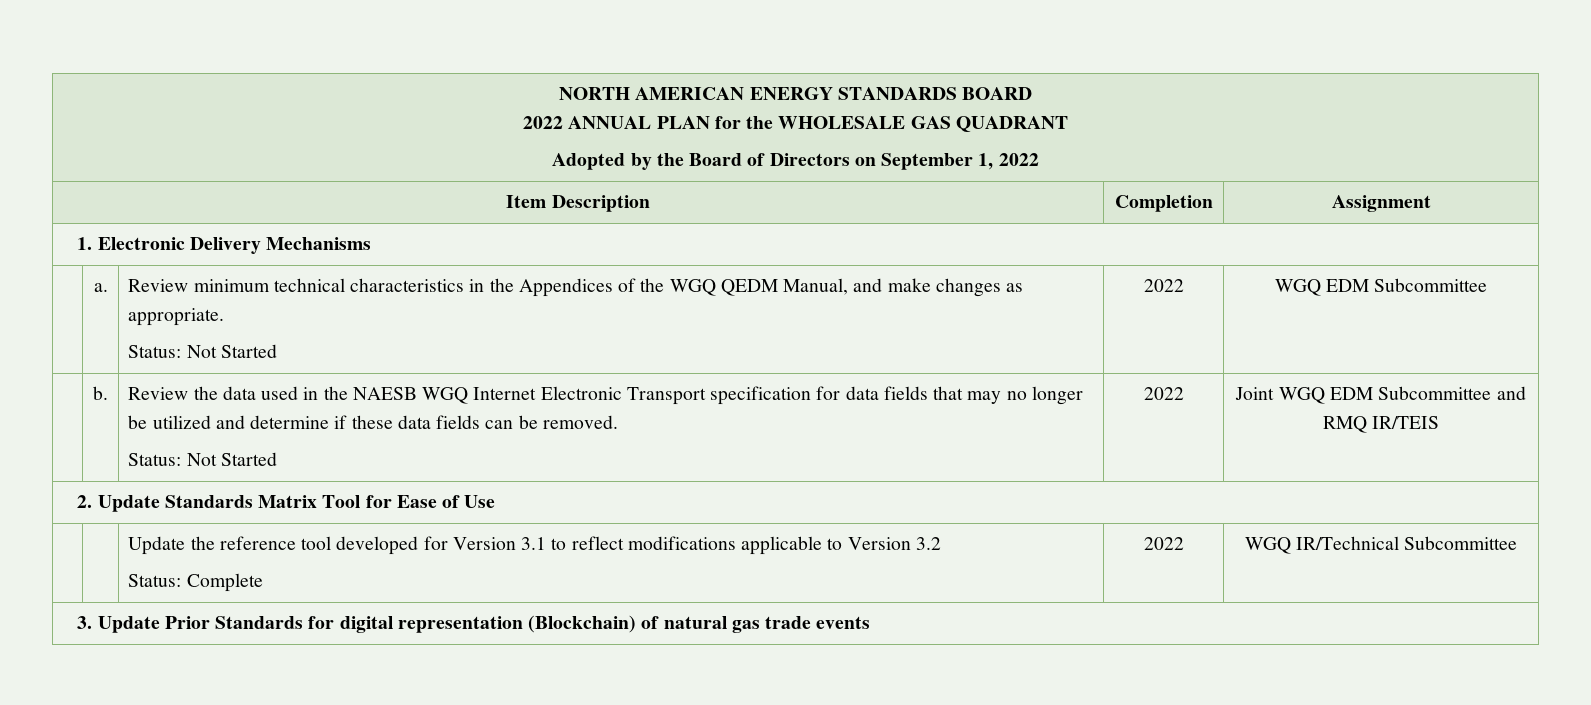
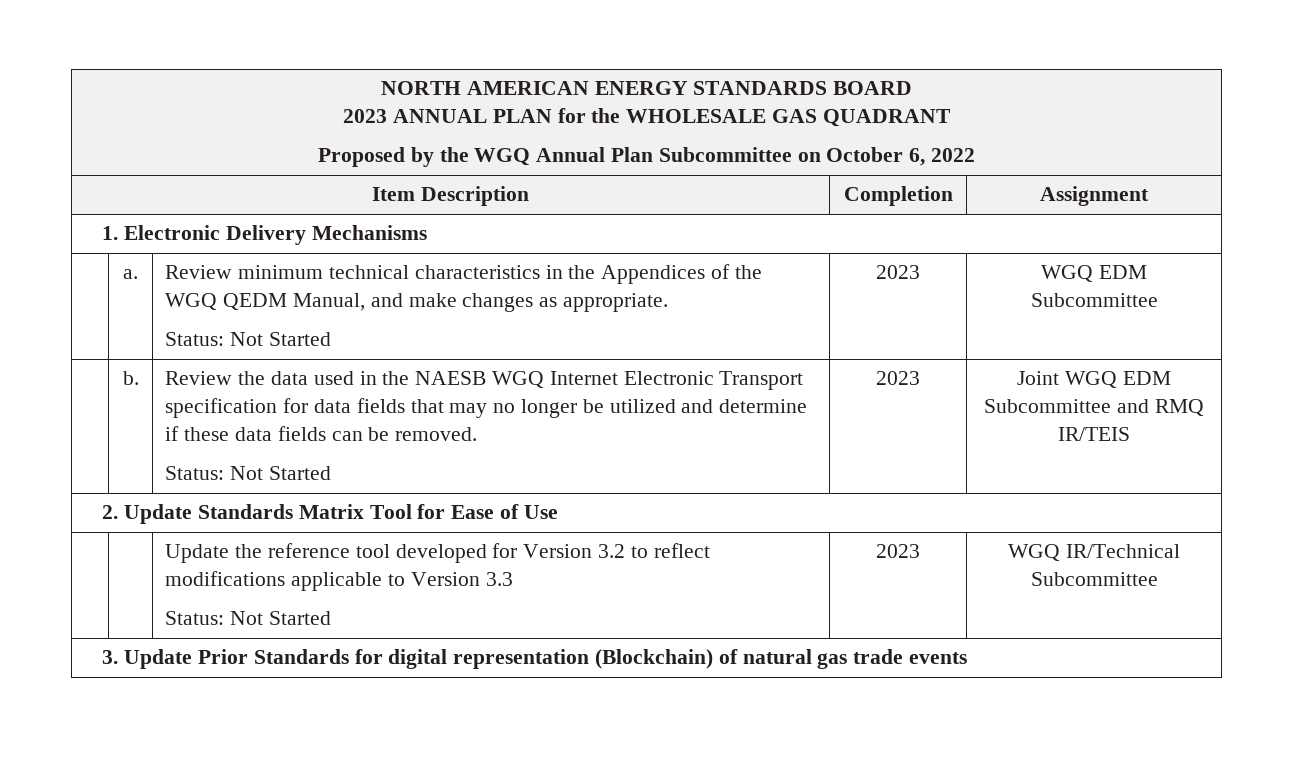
[523,116,564,129] 2022 -> [343,109,388,123] 2023
[552,153,626,170] Adopted -> [317,147,405,167] Proposed
[689,153,994,170] Board of Directors on September 1, -> [474,147,926,166] WGQ Annual Plan Subcommittee on October 6,
[1143,279,1184,292] 2022 -> [876,265,921,279] 2023
[1143,387,1184,400] 2022 -> [876,371,921,385] 2023
[521,537,547,550] 3.1 -> [597,544,625,558] 3.2
[915,537,941,550] [128,573,263,592] [1143,537,1184,550] 3.2 // Status: Complete | 2022 -> [485,572,513,586] [165,611,331,625] [876,544,921,558] 3.3 // Status: Not Started | 2023

